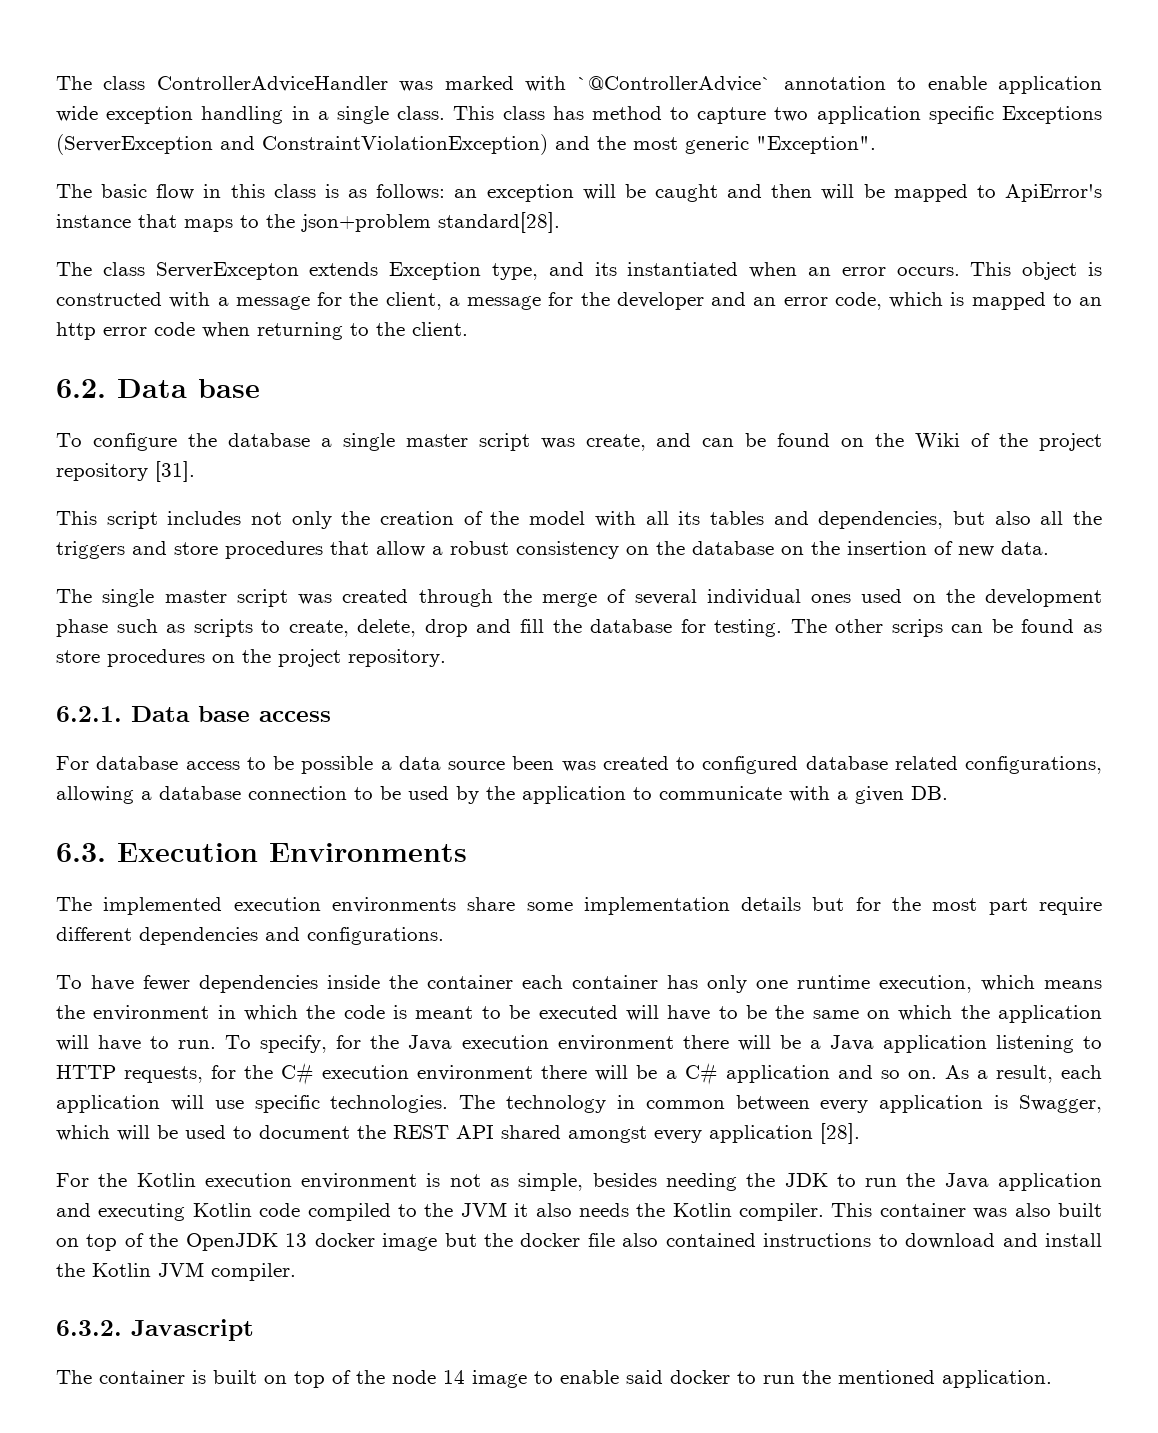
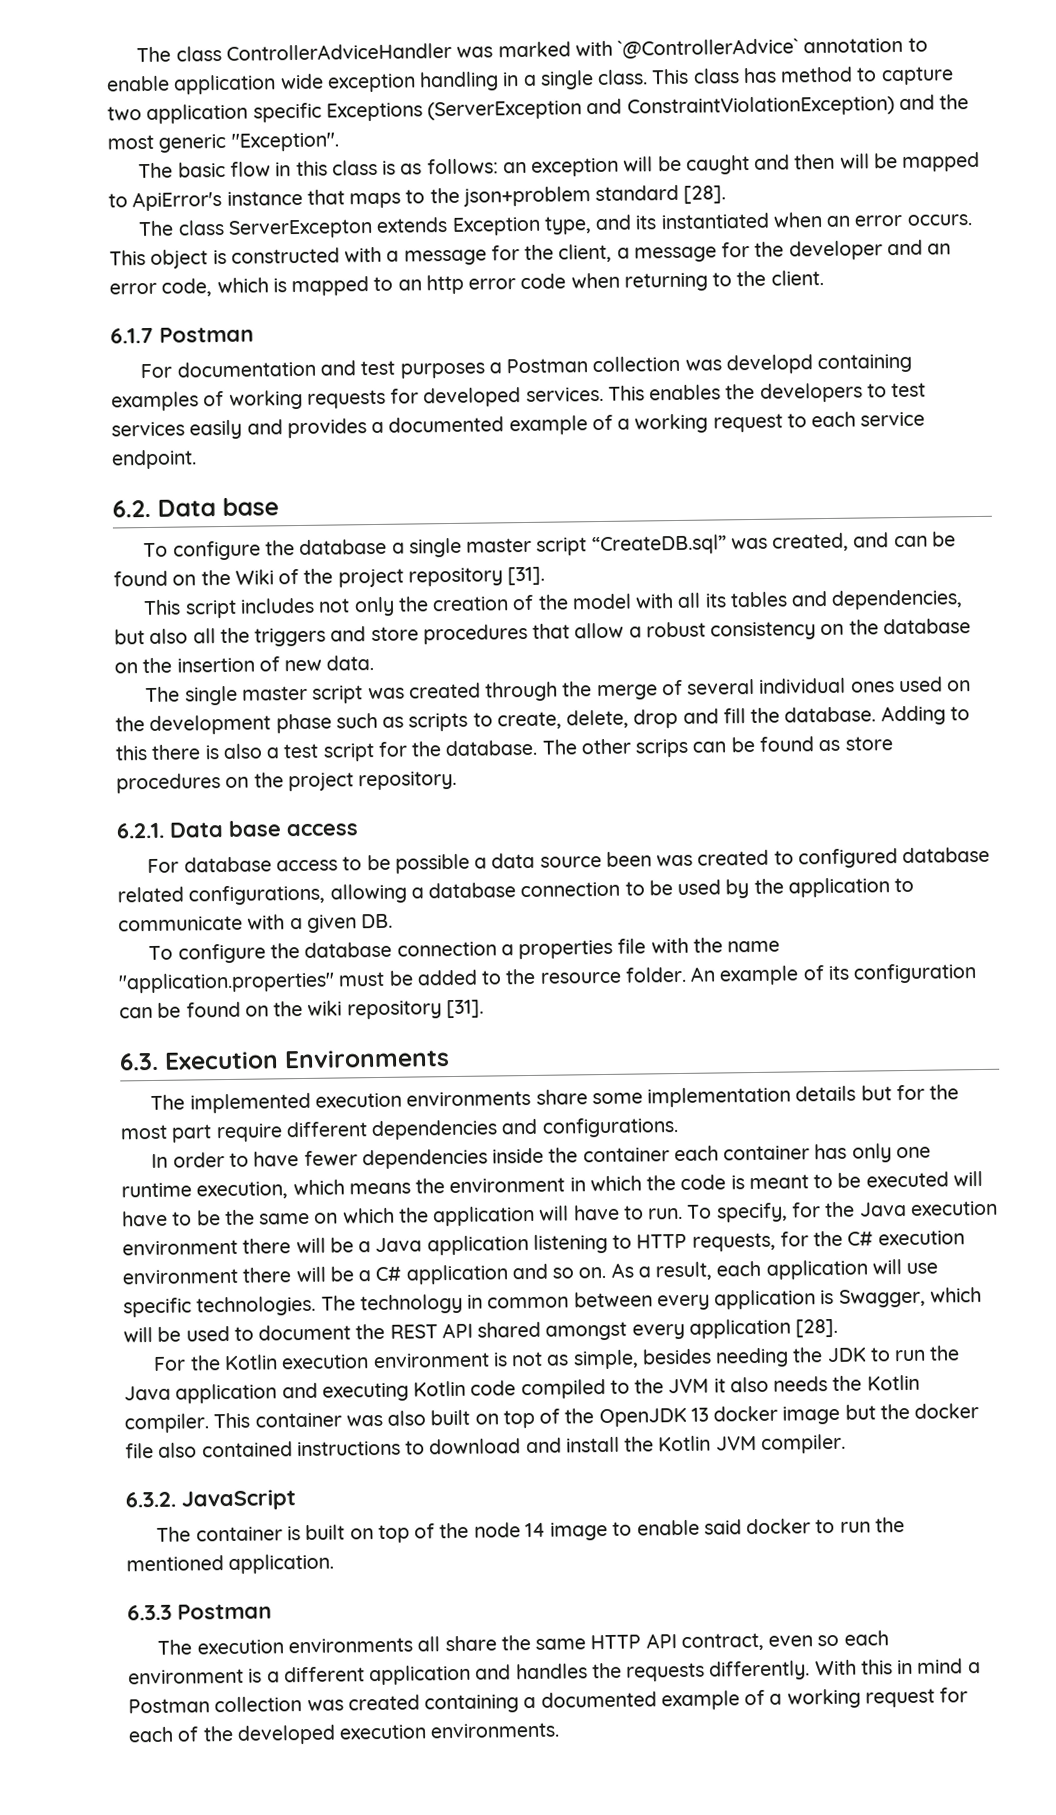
[438,212,560,233] standard[28]. -> [595,184,727,204] standard [28].
(468, 329) none -> [110,326,254,344] [140,353,913,379] [111,382,927,412] [111,411,926,440] [111,449,197,470] // 6.1.7 Postman // For documentation and test purposes a Postman collection was developd containing examples of working requests for developed services. This enables the developers to test services easily and provides a documented example of a working request to each service endpoint.
[540,434,646,451] was create, -> [591,532,850,556] “CreateDB.sql” was created,
[590,619,783,637] database for testing. -> [784,705,970,726] [115,739,538,762] database. Adding to this there is also a test script for the database.
(948, 793) none -> [148,937,781,964] [118,963,978,994] [119,999,484,1020] // To configure the database connection a properties file with the name "application.properties" must be added to the resource folder. An example of its configuration can be found on the wiki repository [31].
[56,975,82,989] To -> [151,1152,249,1169] In order to
[131,1319,254,1341] Javascript -> [181,1489,296,1511] JavaScript
(1052, 1379) none -> [127,1603,272,1621] [157,1630,889,1655] [128,1658,981,1686] [128,1687,969,1714] [128,1722,561,1745] // 6.3.3 Postman // The execution environments all share the same HTTP API contract, even so each environment is a different application and handles the requests differently. With this in mind a Postman collection was created containing a documented example of a working request for each of the developed execution environments.

